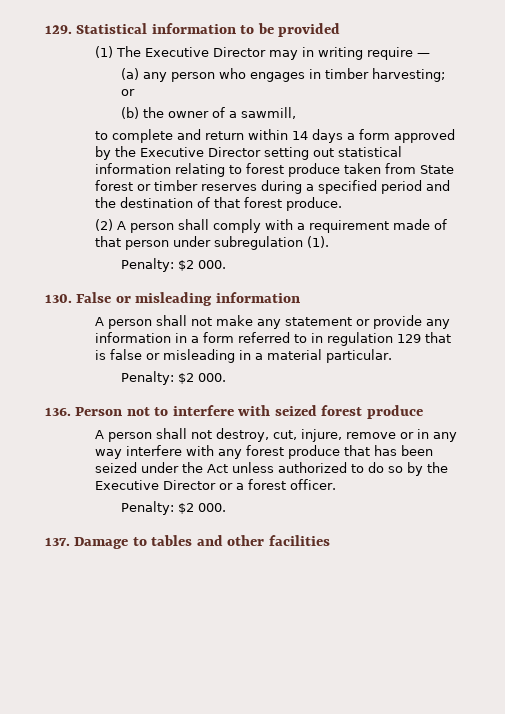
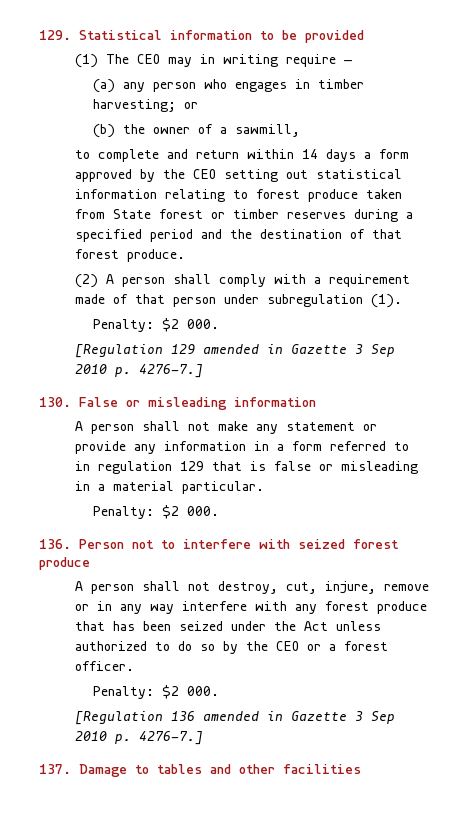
[145,47,267,57] Executive Director -> [137,54,161,64] CEO
[140,147,262,157] Executive Director -> [193,169,217,179] CEO
(226, 264) none -> [75,344,396,358] [75,364,204,378] // [Regulation 129 amended in Gazette 3 Sep 2010 p. 4276-7.]
[95,480,217,490] Executive Director -> [276,641,300,651] CEO
(226, 507) none -> [75,711,396,725] [75,731,204,745] // [Regulation 136 amended in Gazette 3 Sep 2010 p. 4276-7.]

